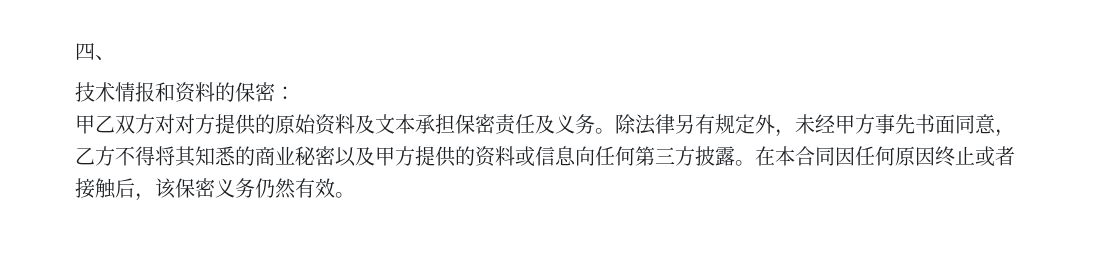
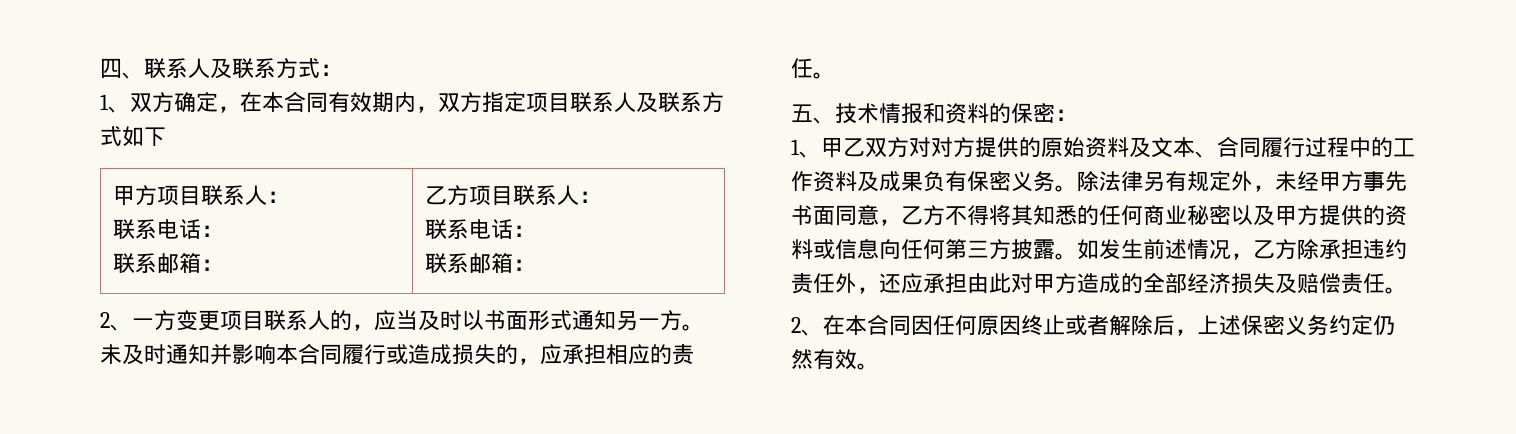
(115, 57) // -> [144,58,342,79] [100,91,724,113] [100,126,166,147] [112,185,289,206] [112,219,223,239] [112,253,223,273] [424,185,601,205] [424,219,535,239] [424,253,535,273] [100,310,704,331] [100,343,694,365] [791,58,835,79] [791,104,835,124] 联系人及联系方式： // 1、双方确定，在本合同有效期内，双方指定项目联系人及联系方式如下 // 甲方项目联系人： // 联系电话： // 联系邮箱： | 乙方项目联系人： // 联系电话： // 联系邮箱： // 2、一方变更项目联系人的，应当及时以书面形式通知另一方。未及时通知并影响本合同履行或造成损失的，应承担相应的责任。 // 五、
(295, 93) none -> [791,139,821,158] 1、
[415,114,555,135] 承担保密责任及 -> [1195,136,1415,158] [791,171,1011,192] 、合同履行过程中的工作资料及成果负有保密
(255, 156) none -> [1099,205,1143,225] 任何
(755, 163) none -> [1077,238,1407,260] [791,273,1407,294] [791,317,823,336] 如发生前述情况，乙方除承担违约责任外，还应承担由此对甲方造成的全部经济损失及赔偿责任。 // 2、
[75,178,255,201] 接触后，该保密义务 -> [1109,315,1373,336] 解除后，上述保密义务约定

